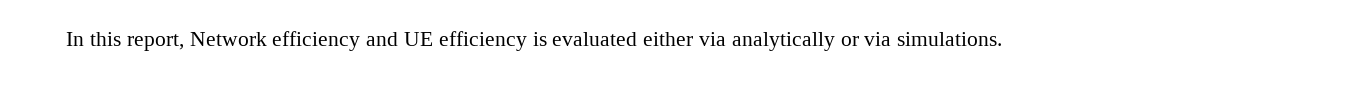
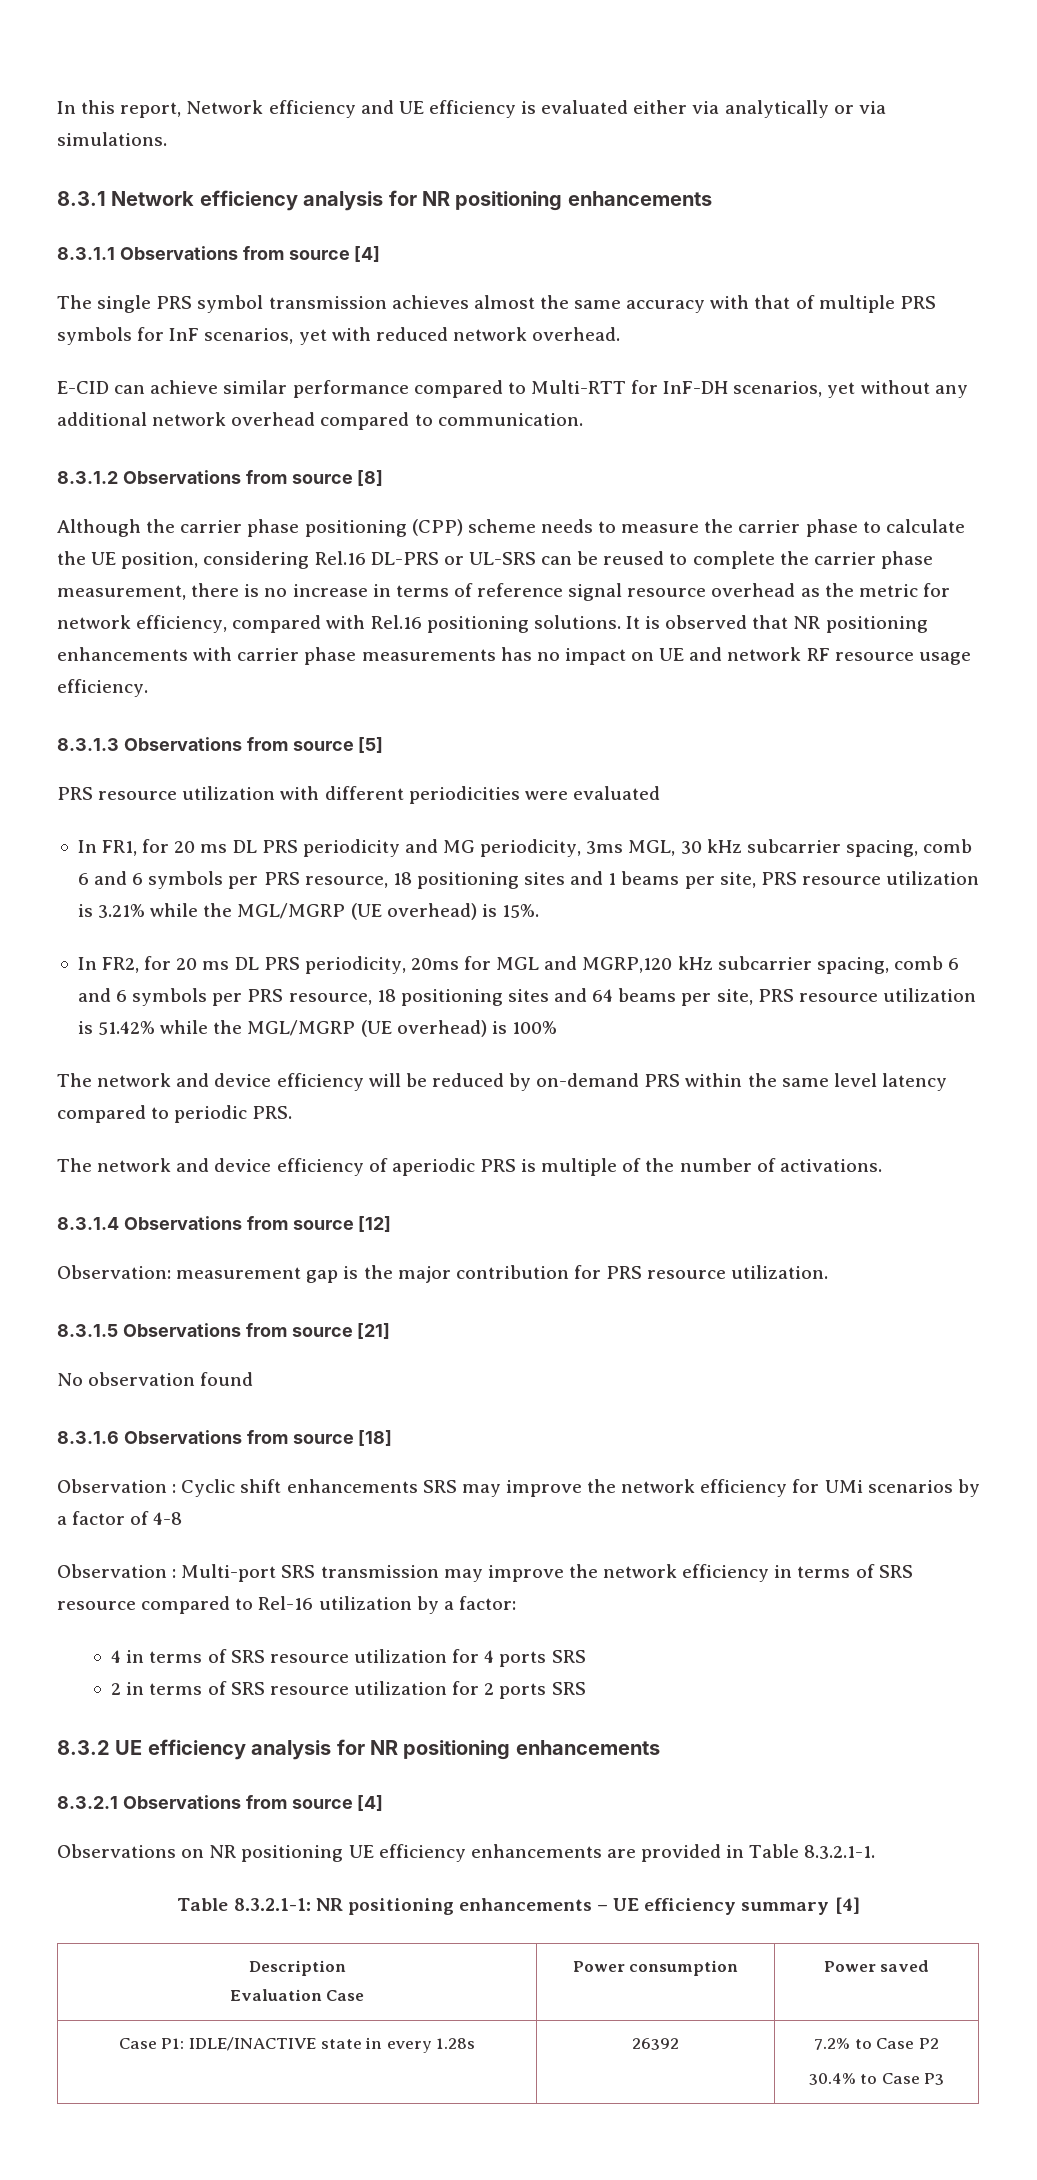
(1003, 39) none -> [57,190,712,211] [57,246,381,263] [57,295,936,313] [57,327,621,345] [57,380,968,398] [57,412,583,430] [57,470,384,487] [57,519,965,537] [57,551,933,569] [57,583,950,601] [57,615,928,633] [57,647,971,665] [57,679,148,697] [57,737,384,754] [57,786,660,804] [77,839,973,857] [77,871,980,889] [77,903,539,920] [77,956,960,974] [77,988,976,1006] [77,1020,557,1037] [57,1073,947,1091] [57,1105,293,1123] [57,1158,882,1176] [57,1216,392,1233] [57,1265,829,1283] [57,1323,391,1340] [57,1372,254,1386] [57,1430,393,1447] [57,1479,980,1497] [57,1511,183,1525] [57,1564,913,1582] [57,1596,516,1614] [111,1649,586,1667] [111,1681,586,1699] [57,1739,660,1760] [57,1795,384,1812] [57,1844,876,1862] [177,1897,860,1915] [248,1960,346,1976] [229,1989,365,2001] [572,1960,739,1976] [823,1960,930,1972] [118,2037,476,2053] [632,2038,679,2050] [814,2038,939,2050] [808,2073,945,2085] // 8.3.1 Network efficiency analysis for NR positioning enhancements // 8.3.1.1 Observations from source [4] // The single PRS symbol transmission achieves almost the same accuracy with that of multiple PRS symbols for InF scenarios, yet with reduced network overhead. // E-CID can achieve similar performance compared to Multi-RTT for InF-DH scenarios, yet without any additional network overhead compared to communication. // 8.3.1.2 Observations from source [8] // Although the carrier phase positioning (CPP) scheme needs to measure the carrier phase to calculate the UE position, considering Rel.16 DL-PRS or UL-SRS can be reused to complete the carrier phase measurement, there is no increase in terms of reference signal resource overhead as the metric for network efficiency, compared with Rel.16 positioning solutions. It is observed that NR positioning enhancements with carrier phase measurements has no impact on UE and network RF resource usage efficiency. // 8.3.1.3 Observations from source [5] // PRS resource utilization with different periodicities were evaluated // In FR1, for 20 ms DL PRS periodicity and MG periodicity, 3ms MGL, 30 kHz subcarrier spacing, comb 6 and 6 symbols per PRS resource, 18 positioning sites and 1 beams per site, PRS resource utilization is 3.21% while the MGL/MGRP (UE overhead) is 15%. // In FR2, for 20 ms DL PRS periodicity, 20ms for MGL and MGRP,120 kHz subcarrier spacing, comb 6 and 6 symbols per PRS resource, 18 positioning sites and 64 beams per site, PRS resource utilization is 51.42% while the MGL/MGRP (UE overhead) is 100% // The network and device efficiency will be reduced by on-demand PRS within the same level latency compared to periodic PRS. // The network and device efficiency of aperiodic PRS is multiple of the number of activations. // 8.3.1.4 Observations from source [12] // Observation: measurement gap is the major contribution for PRS resource utilization. // 8.3.1.5 Observations from source [21] // No observation found // 8.3.1.6 Observations from source [18] // Observation : Cyclic shift enhancements SRS may improve the network efficiency for UMi scenarios by a factor of 4-8 // Observation : Multi-port SRS transmission may improve the network efficiency in terms of SRS resource compared to Rel-16 utilization by a factor: // 4 in terms of SRS resource utilization for 4 ports SRS // 2 in terms of SRS resource utilization for 2 ports SRS // 8.3.2 UE efficiency analysis for NR positioning enhancements // 8.3.2.1 Observations from source [4] // Observations on NR positioning UE efficiency enhancements are provided in Table 8.3.2.1-1. // Table 8.3.2.1-1: NR positioning enhancements – UE efficiency summary [4] // Description // Evaluation Case | Power consumption | Power saved // Case P1: IDLE/INACTIVE state in every 1.28s | 26392 | 7.2% to Case P2 // 30.4% to Case P3

